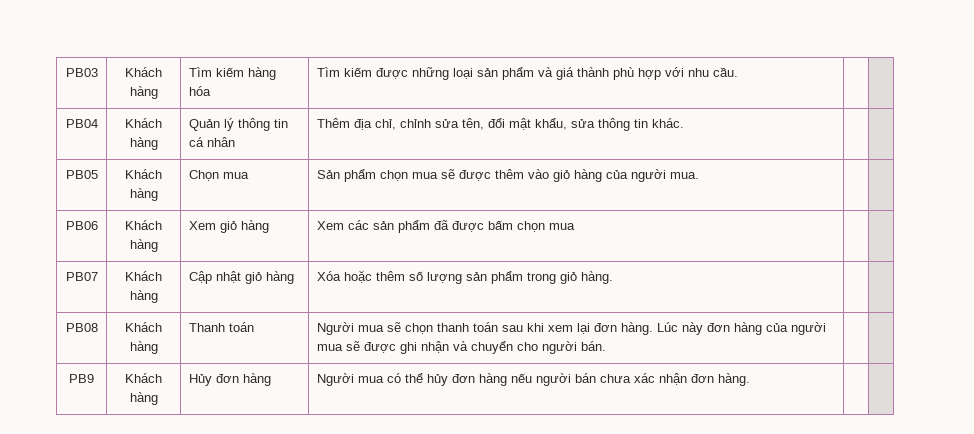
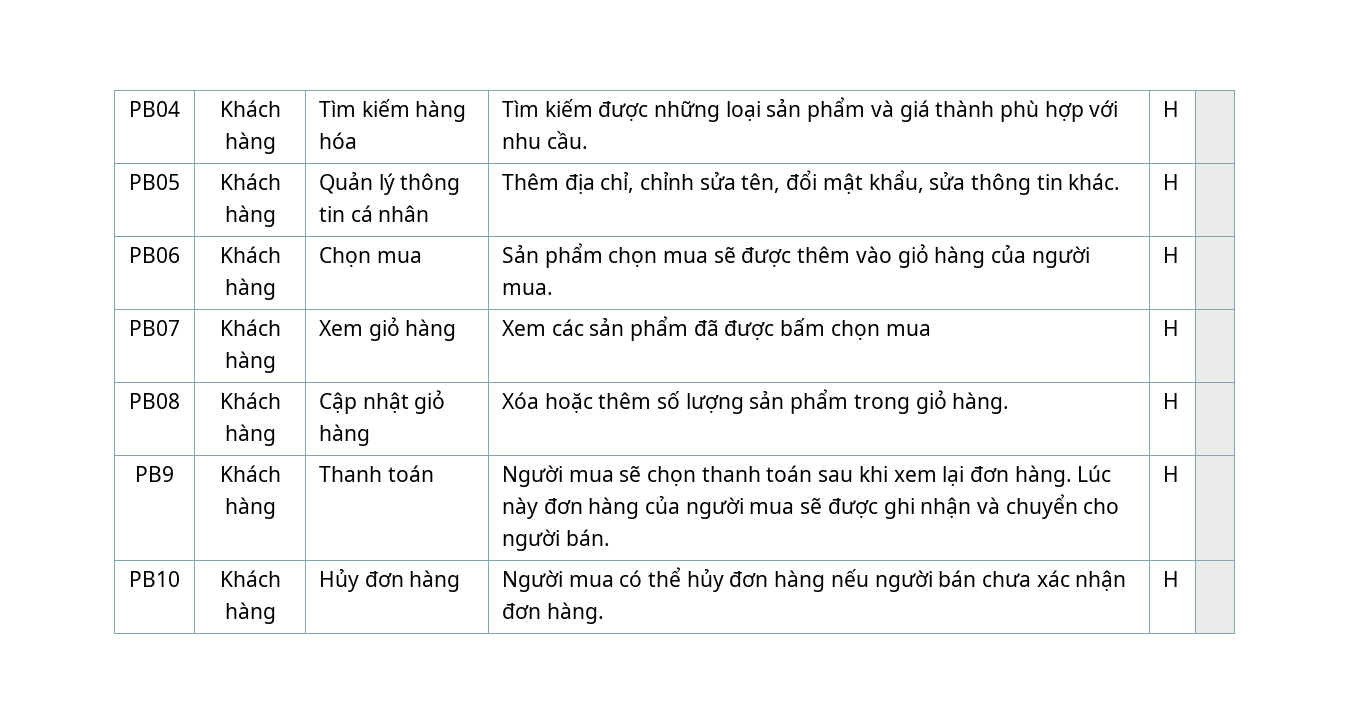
[65,68,98,77] PB03 -> [129,101,180,117] PB04
[65,119,98,128] | // PB04 -> [1163,101,1180,117] [129,174,180,190] H | // PB05
[65,170,98,179] | // PB05 -> [1163,174,1180,190] [129,247,180,263] H | // PB06
[65,221,98,230] | // PB06 -> [1163,247,1180,263] [129,320,180,336] H | // PB07
[65,272,98,281] | // PB07 -> [1163,320,1180,336] [129,393,180,409] H | // PB08
[65,323,98,332] | // PB08 -> [1163,393,1180,409] [135,466,174,482] H | // PB9
[69,374,94,383] | // PB9 -> [1163,466,1180,482] [129,571,180,587] H | // PB10
(750, 379) none -> [1163,571,1180,587] H

